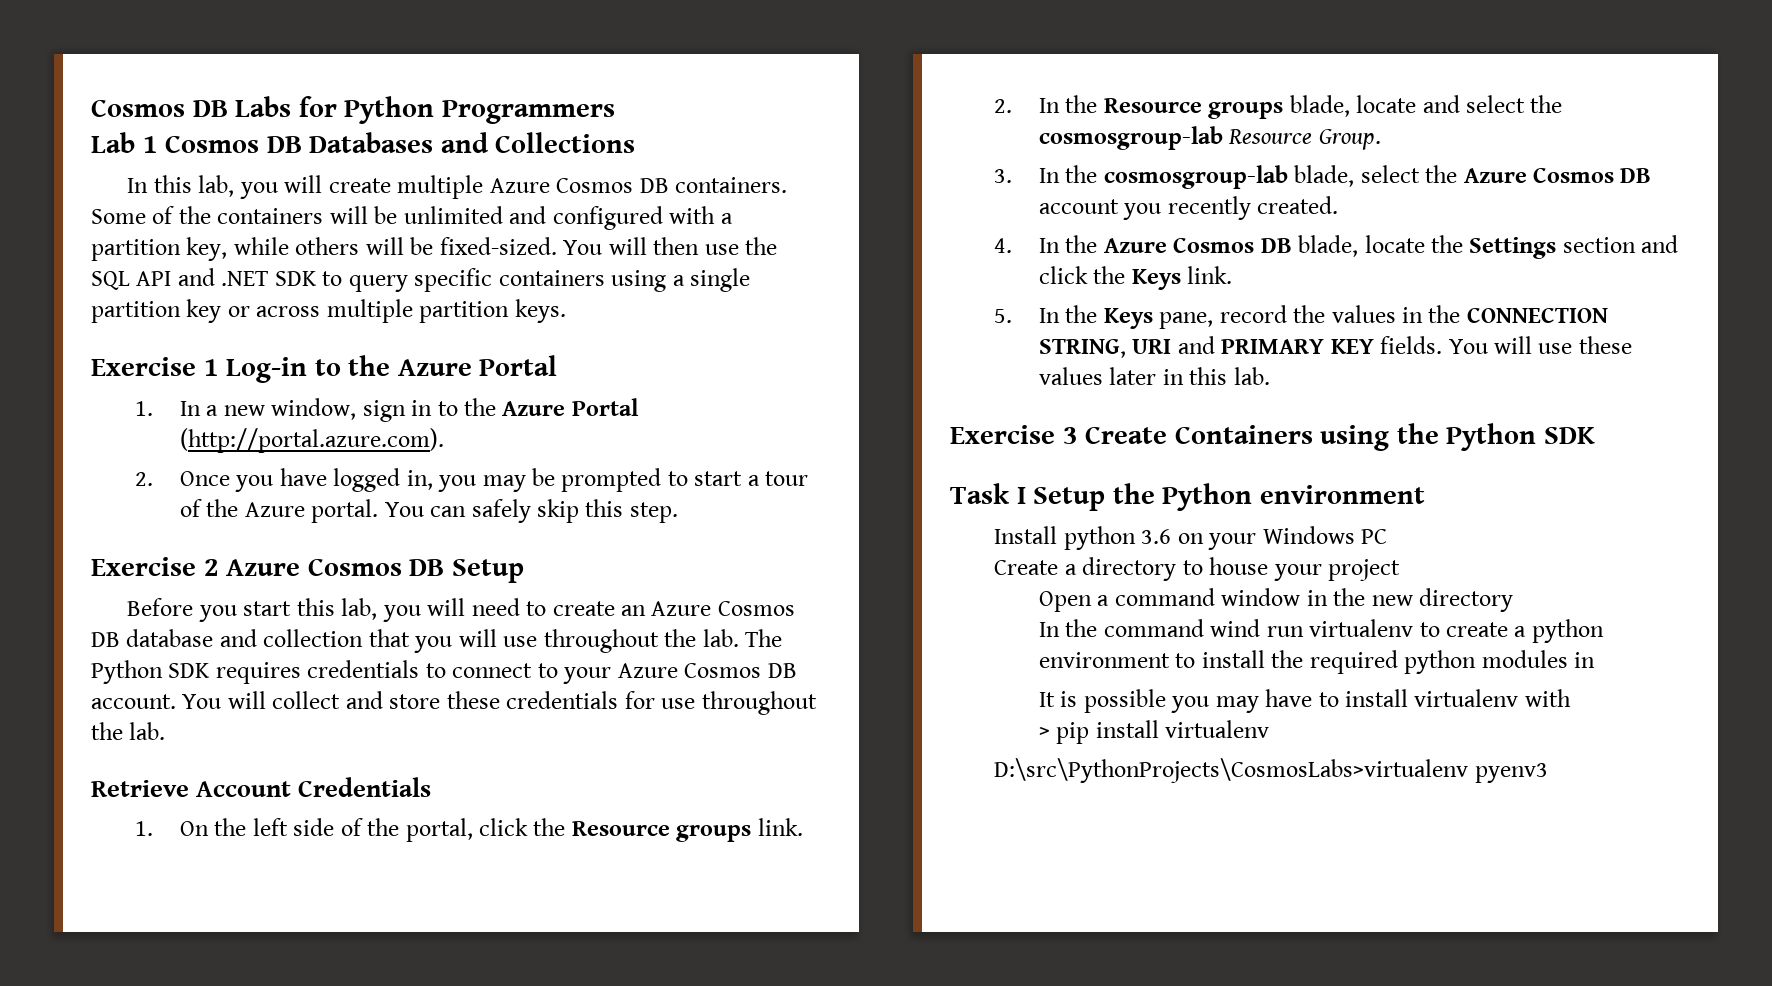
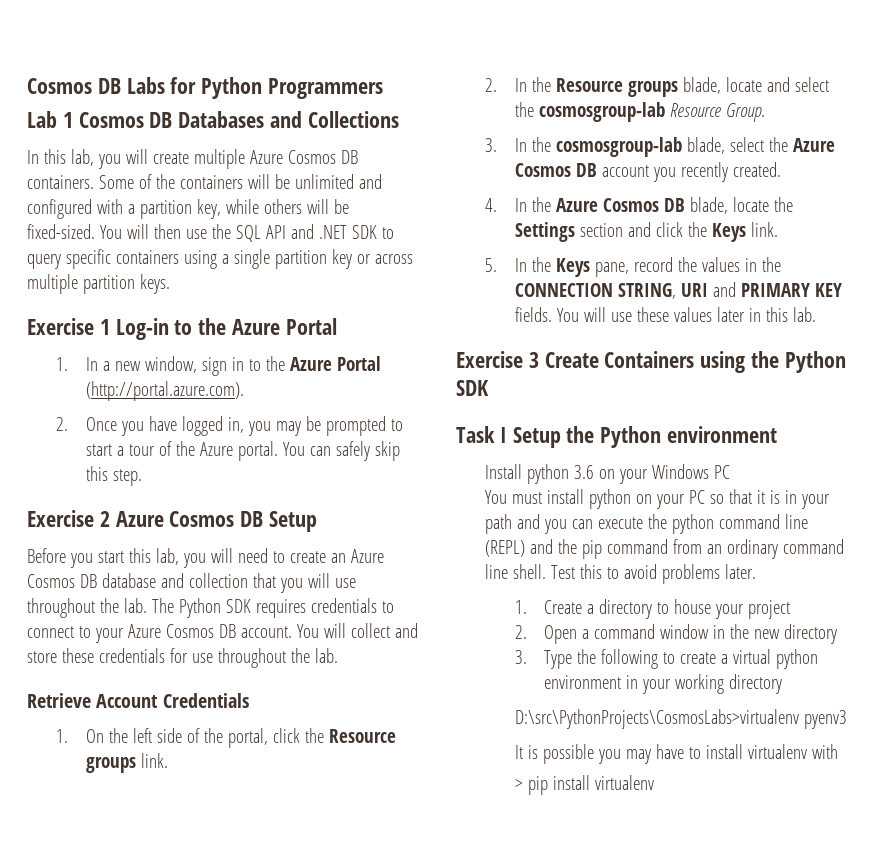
(1388, 536) none -> [485,489,831,509] [485,514,809,534] [485,539,845,559] [485,564,757,584] [514,600,527,614] You must install python on your PC so that it is in your path and you can execute the python command line (REPL) and the pip command from an ordinary command line shell. Test this to avoid problems later. // 1.
(1401, 570) none -> [514,625,527,639] 2.
[1038,619,1414,637] In the command wind run virtualenv -> [514,649,658,669] 3. Type the following
(1527, 631) none -> [732,649,771,664] virtual
[1175,650,1595,674] to install the required python modules in -> [625,674,782,694] [514,709,847,729] in your working directory // D:\src\PythonProjects\CosmosLabs>virtualenv pyenv3
[994,758,1548,783] // D:\src\PythonProjects\CosmosLabs>virtualenv pyenv3 -> (654, 782) none

